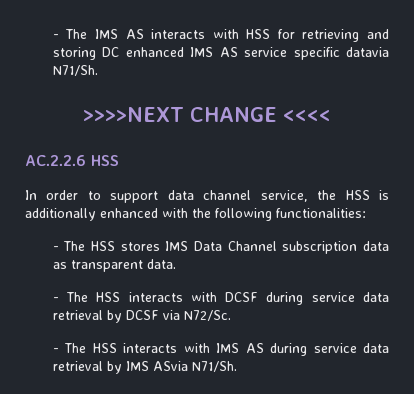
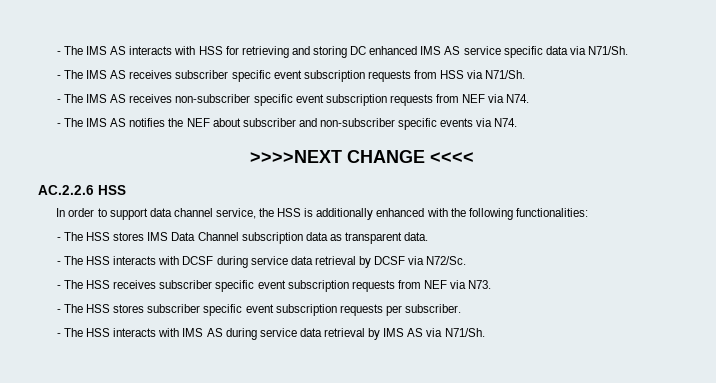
[346,47,389,57] [52,65,98,76] datavia N71/Sh. -> [545,46,628,55] [56,70,526,82] [56,94,530,106] [56,118,518,130] data via N71/Sh. // - The IMS AS receives subscriber specific event subscription requests from HSS via N71/Sh. // - The IMS AS receives non-subscriber specific event subscription requests from NEF via N74. // - The IMS AS notifies the NEF about subscriber and non-subscriber specific events via N74.
(231, 315) none -> [56,280,492,292] [56,304,461,316] // - The HSS receives subscriber specific event subscription requests from NEF via N73. // - The HSS stores subscriber specific event subscription requests per subscriber.
[152,361,188,371] ASvia -> [407,328,443,337] AS via

